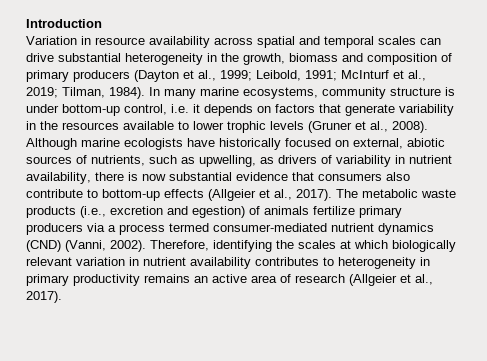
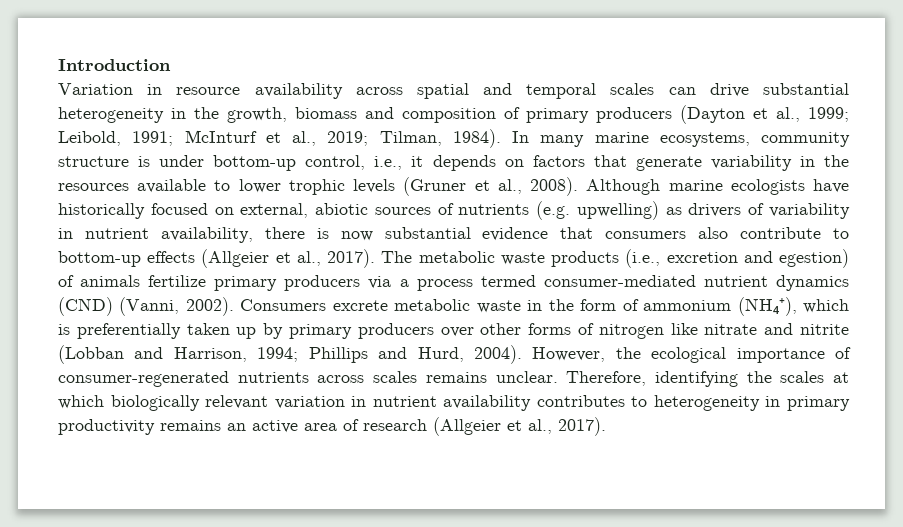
[171,104,189,113] i.e. -> [374,156,403,170] i.e.,
[91,155,256,167] nutrients, such as upwelling, -> [458,201,659,220] nutrients (e.g. upwelling)
(146, 246) none -> [240,297,849,316] [58,323,849,339] [58,345,851,364] [58,371,558,387] Consumers excrete metabolic waste in the form of ammonium (NH₄⁺), which is preferentially taken up by primary producers over other forms of nitrogen like nitrate and nitrite (Lobban and Harrison, 1994; Phillips and Hurd, 2004). However, the ecological importance of consumer-regenerated nutrients across scales remains unclear.

